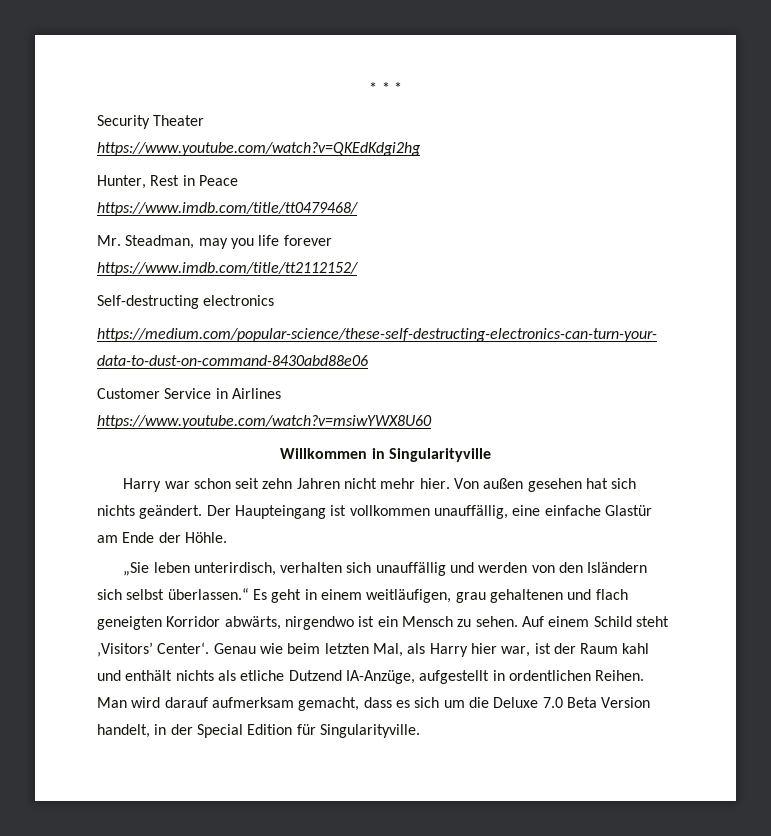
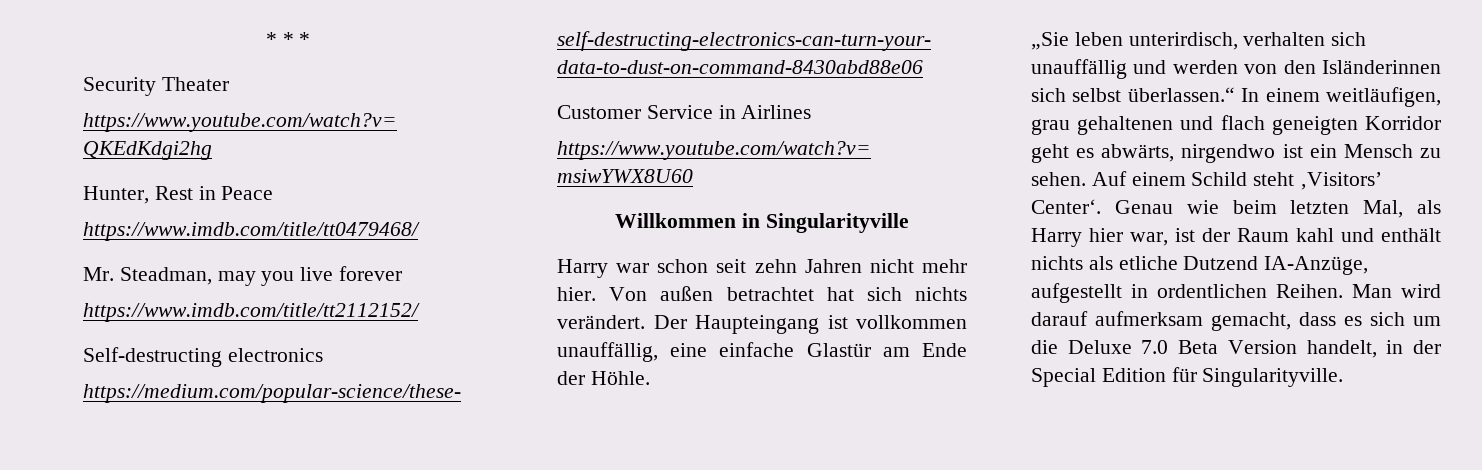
[258,235,280,246] life -> [300,267,334,281] live
[527,478,582,492] gesehen -> [726,287,814,301] betrachtet
[139,505,203,519] geändert. -> [557,315,645,329] verändert.
[587,562,648,573] Isländern -> [1322,60,1441,74] Isländerinnen
[252,589,317,603] Es geht in -> [1241,88,1260,102] In
(221, 621) none -> [1031,144,1095,163] geht es

